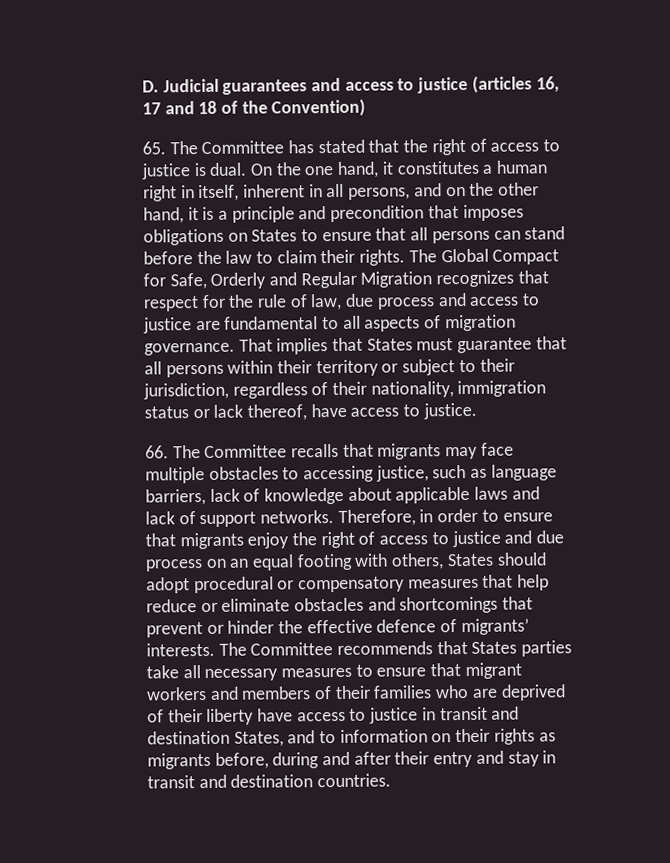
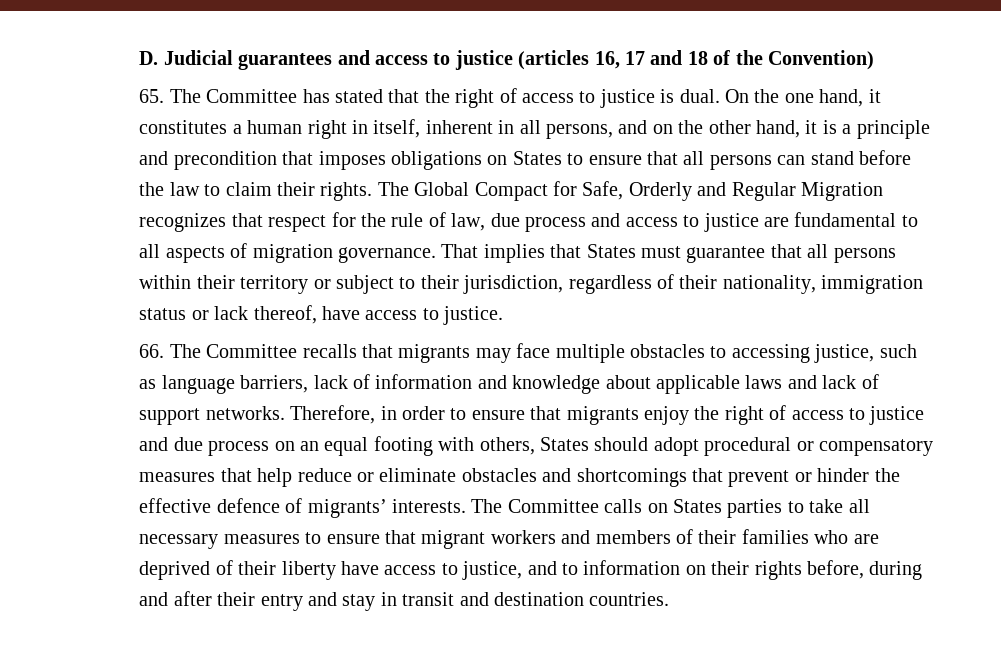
(261, 495) none -> [375,374,507,389] information and
[337,640,468,655] recommends that -> [604,499,668,513] calls on
(573, 648) none -> [787,501,804,513] to
[369,706,520,724] [146,730,284,747] justice in transit and destination States, -> [462,561,523,580] justice,
[538,732,556,742] [146,752,211,770] as migrants -> (802, 570) none

